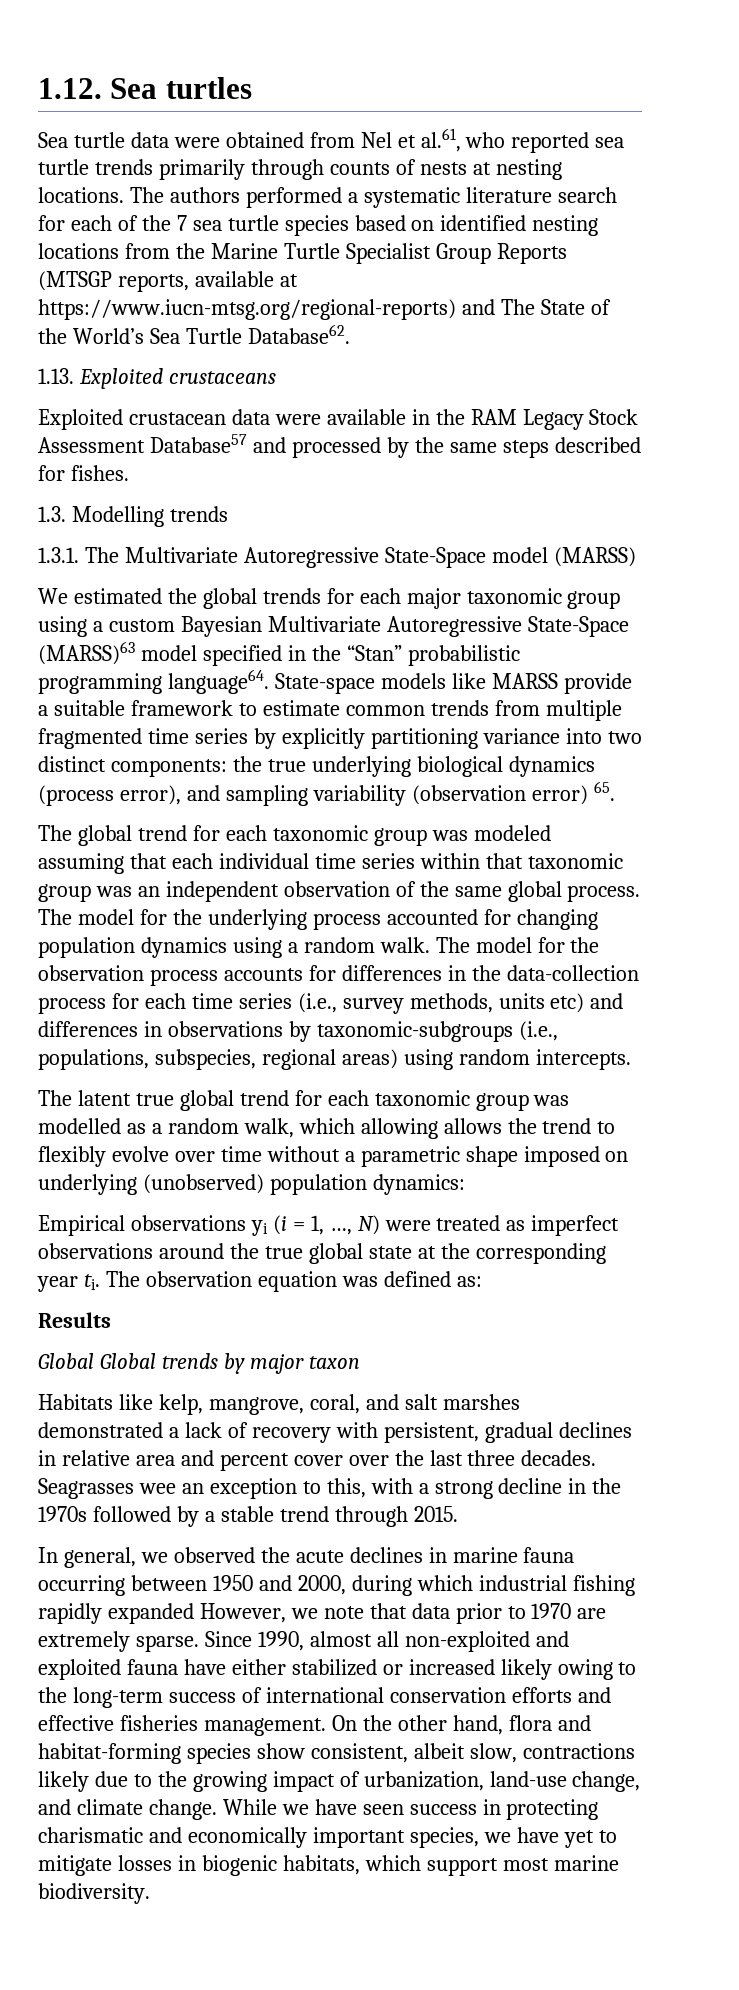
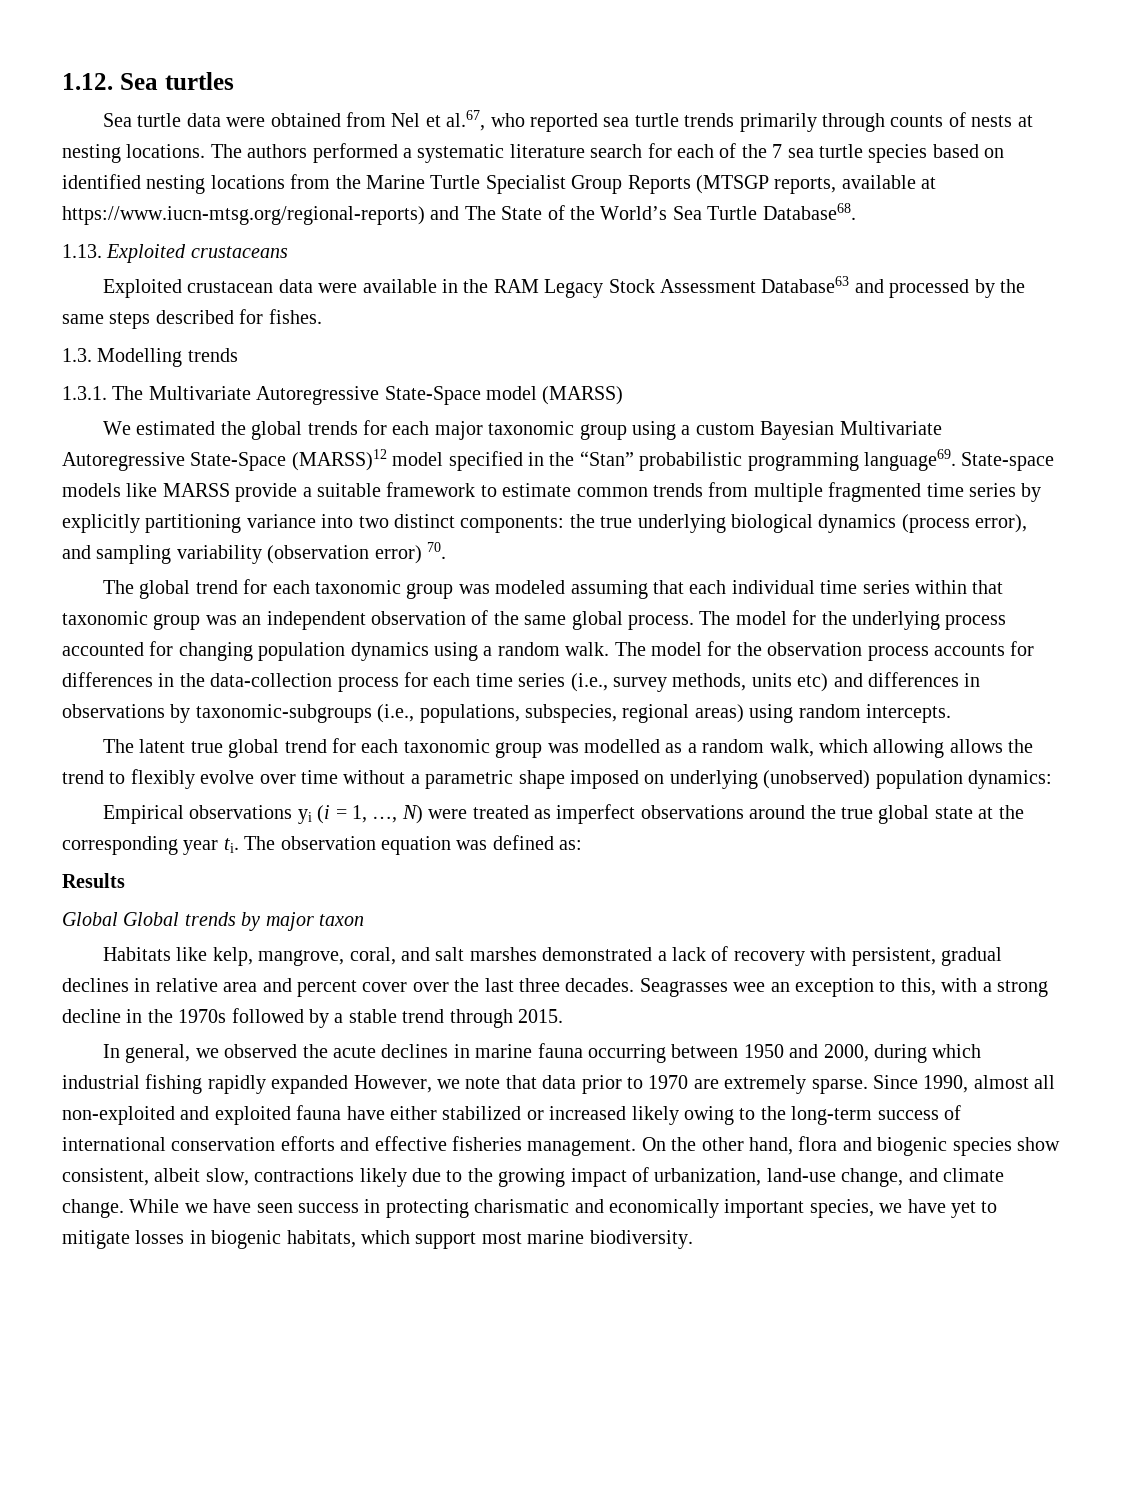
[420,128,461,152] al.61, -> [446,110,486,131] al.67,
[247,324,350,344] Database62. -> [762,203,856,220] Database68.
[149,434,247,453] Database57 -> [761,276,850,293] Database63
[38,641,135,665] (MARSS)63 -> [291,449,387,471] (MARSS)12
[167,669,269,694] language64. -> [863,449,956,471] language69.
[593,781,615,801] 65. -> [427,542,446,559] 70.
[38,1743,181,1764] habitat-forming -> [877,1137,948,1156] biogenic

